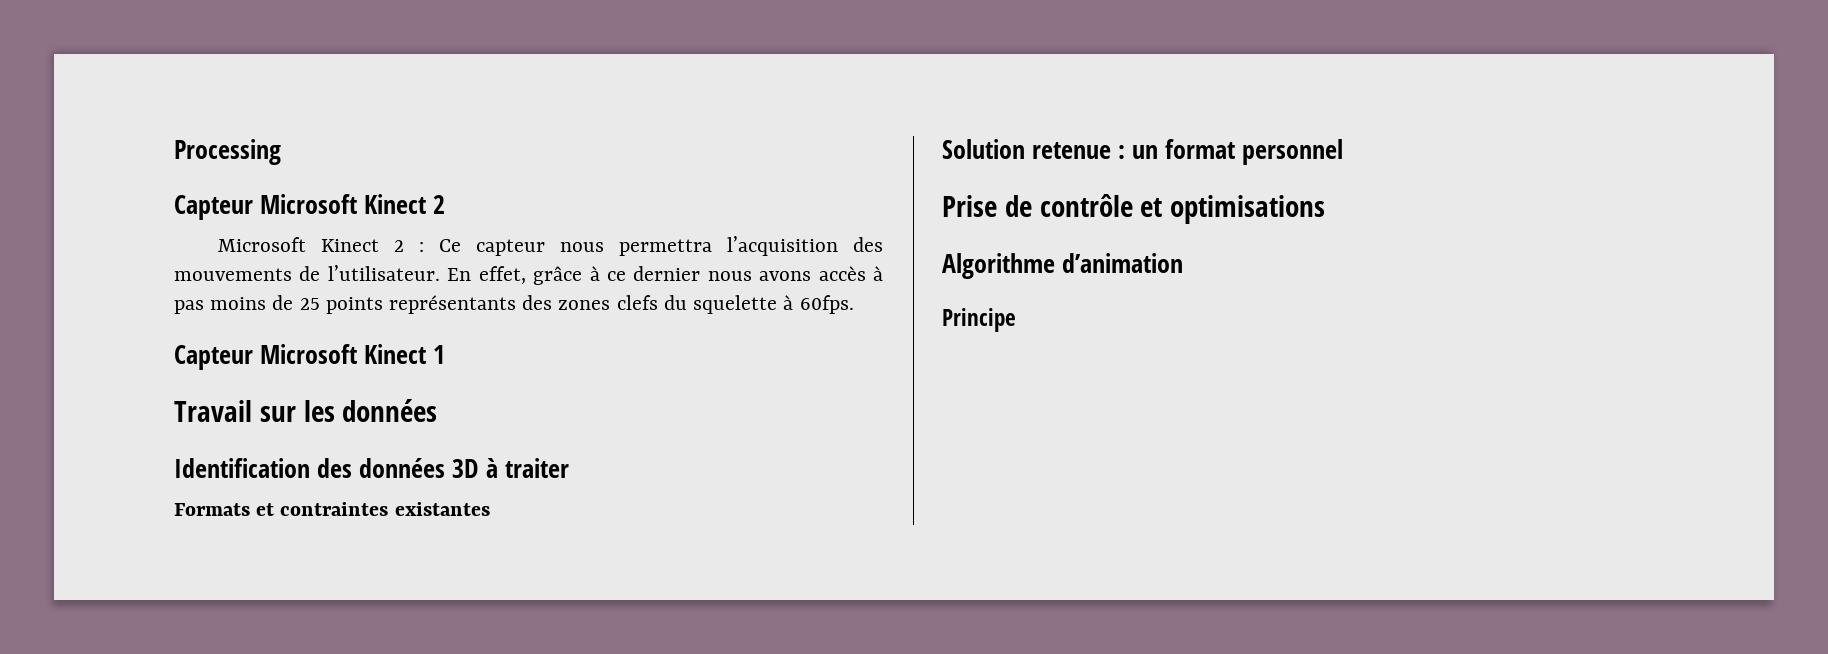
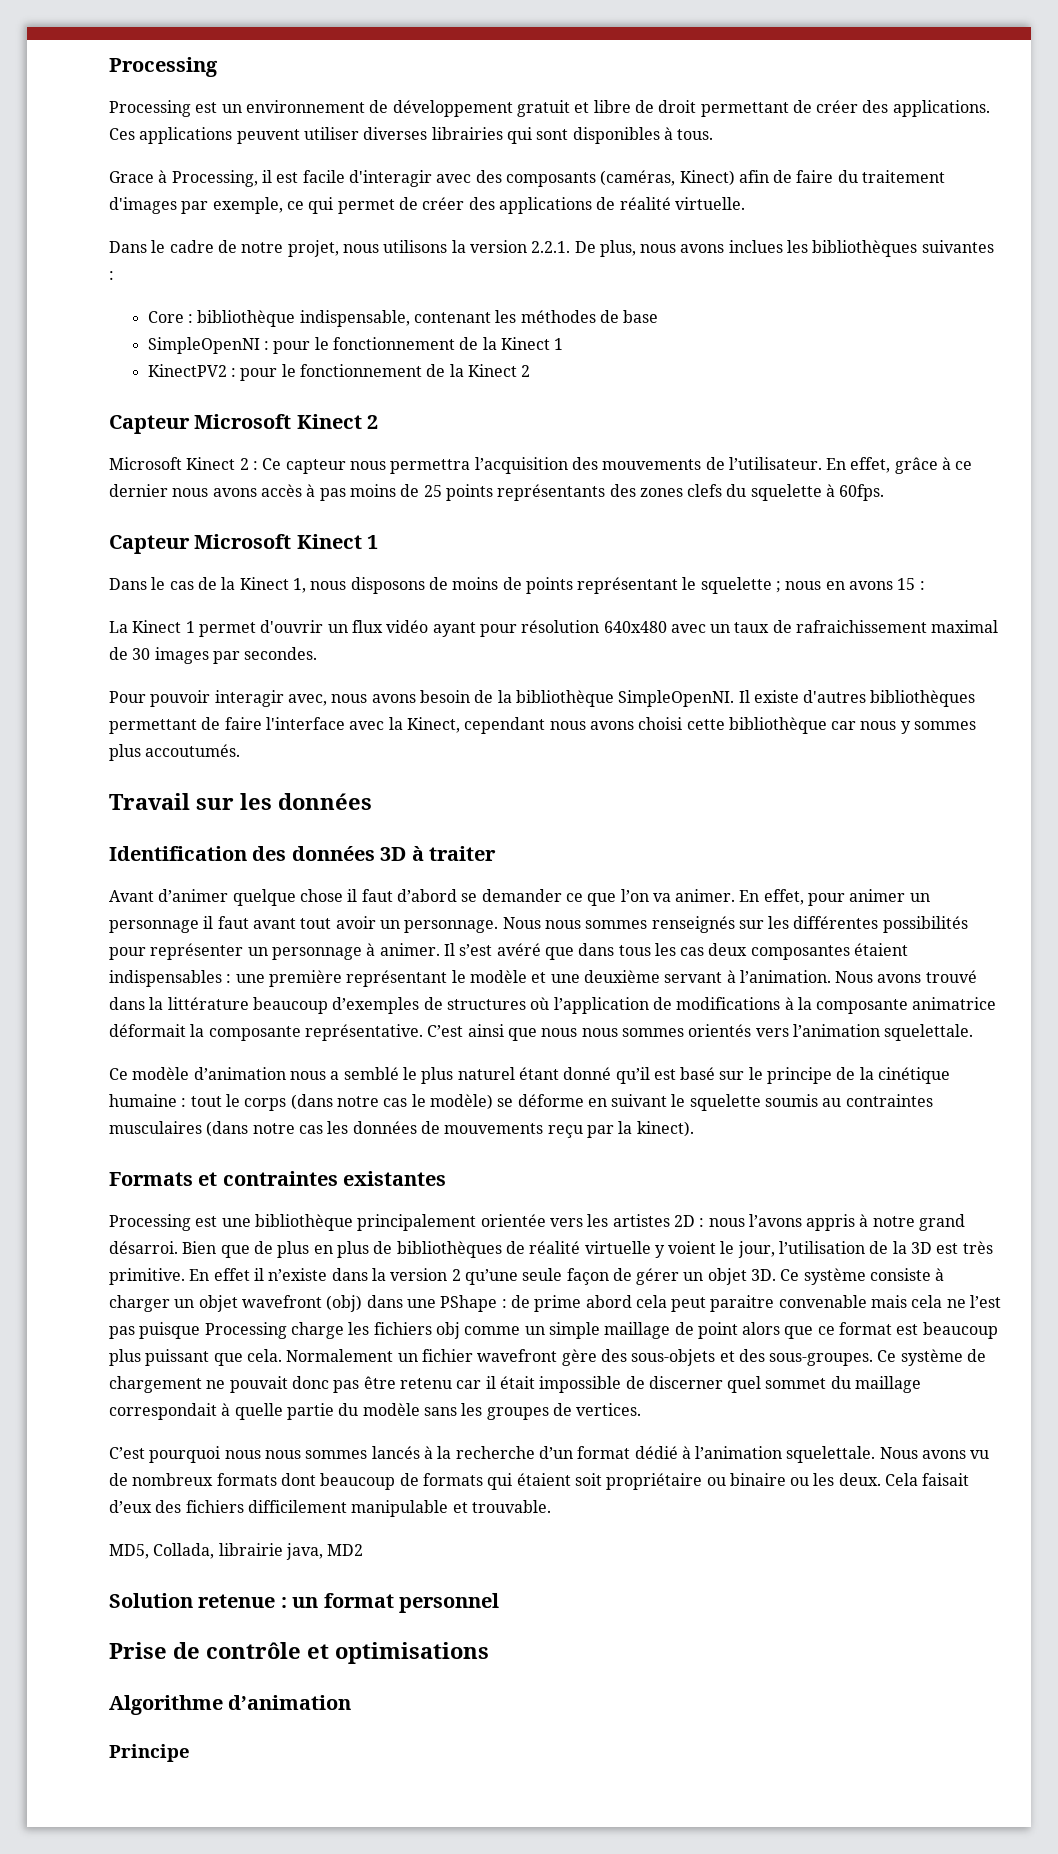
[174,139,281,165] Processing -> [109,57,218,77] [109,100,990,117] [109,127,714,144] [109,170,946,187] [109,197,745,214] [109,240,994,257] [109,271,114,280] [147,310,659,327] [147,337,564,354] [147,364,531,381] Processing // Processing est un environnement de développement gratuit et libre de droit permettant de créer des applications. Ces applications peuvent utiliser diverses librairies qui sont disponibles à tous. // Grace à Processing, il est facile d'interagir avec des composants (caméras, Kinect) afin de faire du traitement d'images par exemple, ce qui permet de créer des applications de réalité virtuelle. // Dans le cadre de notre projet, nous utilisons la version 2.2.1. De plus, nous avons inclues les bibliothèques suivantes : // Core : bibliothèque indispensable, contenant les méthodes de base // SimpleOpenNI : pour le fonctionnement de la Kinect 1 // KinectPV2 : pour le fonctionnement de la Kinect 2
(446, 354) none -> [109,577,925,594] [109,620,999,637] [109,647,318,664] [109,690,976,707] [109,717,977,734] [109,744,241,761] // Dans le cas de la Kinect 1, nous disposons de moins de points représentant le squelette ; nous en avons 15 : // La Kinect 1 permet d'ouvrir un flux vidéo ayant pour résolution 640x480 avec un taux de rafraichissement maximal de 30 images par secondes. // Pour pouvoir interagir avec, nous avons besoin de la bibliothèque SimpleOpenNI. Il existe d'autres bibliothèques permettant de faire l'interface avec la Kinect, cependant nous avons choisi cette bibliothèque car nous y sommes plus accoutumés.
[174,502,490,516] Formats et contraintes existantes -> [109,889,930,906] [109,916,968,933] [109,943,909,960] [109,970,977,987] [109,997,997,1014] [109,1024,974,1041] [109,1067,951,1084] [109,1094,933,1111] [109,1121,694,1138] [109,1171,447,1186] [109,1214,966,1231] [109,1241,993,1258] [109,1268,945,1285] [109,1295,1002,1312] [109,1322,998,1339] [109,1349,987,1366] [109,1376,922,1393] [109,1403,642,1420] [109,1446,990,1463] [109,1473,970,1490] [109,1500,551,1517] [109,1543,364,1560] Avant d’animer quelque chose il faut d’abord se demander ce que l’on va animer. En effet, pour animer un personnage il faut avant tout avoir un personnage. Nous nous sommes renseignés sur les différentes possibilités pour représenter un personnage à animer. Il s’est avéré que dans tous les cas deux composantes étaient indispensables : une première représentant le modèle et une deuxième servant à l’animation. Nous avons trouvé dans la littérature beaucoup d’exemples de structures où l’application de modifications à la composante animatrice déformait la composante représentative. C’est ainsi que nous nous sommes orientés vers l’animation squelettale. // Ce modèle d’animation nous a semblé le plus naturel étant donné qu’il est basé sur le principe de la cinétique humaine : tout le corps (dans notre cas le modèle) se déforme en suivant le squelette soumis au contraintes musculaires (dans notre cas les données de mouvements reçu par la kinect). // Formats et contraintes existantes // Processing est une bibliothèque principalement orientée vers les artistes 2D : nous l’avons appris à notre grand désarroi. Bien que de plus en plus de bibliothèques de réalité virtuelle y voient le jour, l’utilisation de la 3D est très primitive. En effet il n’existe dans la version 2 qu’une seule façon de gérer un objet 3D. Ce système consiste à charger un objet wavefront (obj) dans une PShape : de prime abord cela peut paraitre convenable mais cela ne l’est pas puisque Processing charge les fichiers obj comme un simple maillage de point alors que ce format est beaucoup plus puissant que cela. Normalement un fichier wavefront gère des sous-objets et des sous-groupes. Ce système de chargement ne pouvait donc pas être retenu car il était impossible de discerner quel sommet du maillage correspondait à quelle partie du modèle sans les groupes de vertices. // C’est pourquoi nous nous sommes lancés à la recherche d’un format dédié à l’animation squelettale. Nous avons vu de nombreux formats dont beaucoup de formats qui étaient soit propriétaire ou binaire ou les deux. Cela faisait d’eux des fichiers difficilement manipulable et trouvable. // MD5, Collada, librairie java, MD2

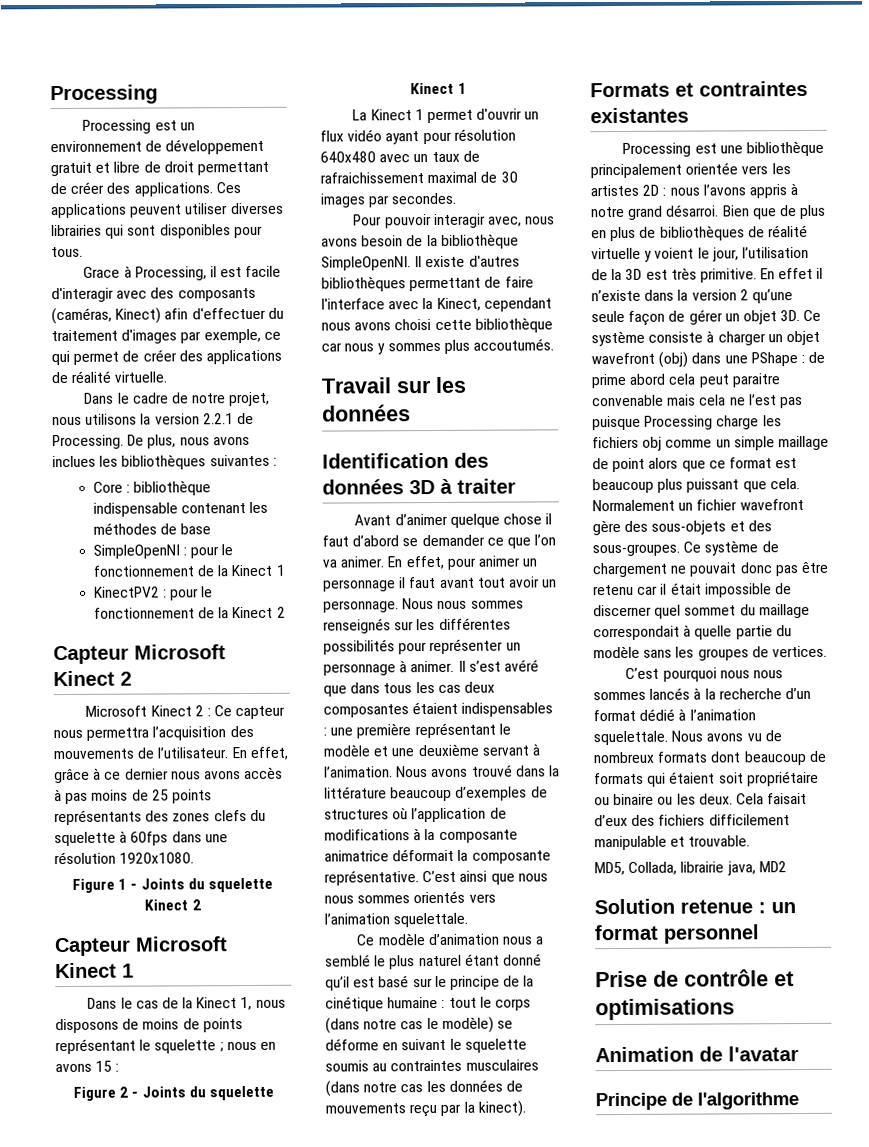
[663,127,673,140] à -> [233,225,263,239] pour
[773,170,834,183] de faire -> [191,307,266,320] d'effectuer
[531,241,571,253] 2.2.1. -> [202,412,254,425] [52,434,124,450] 2.2.1 de Processing.
[299,310,410,327] indispensable, -> [92,502,178,517] indispensable
[839,484,885,501] 60fps. -> [130,831,228,846] [54,851,195,865] [72,877,273,893] [144,899,201,911] 60fps dans une résolution 1920x1080. // Figure 1 - Joints du squelette Kinect 2
(925, 585) none -> [73,1085,274,1101] [410,82,467,95] // Figure 2 - Joints du squelette Kinect 1
[109,1695,352,1715] Algorithme d’animation -> [595,1046,799,1063] Animation de l'avatar
(190, 1753) none -> [671,1092,799,1110] de l'algorithme

